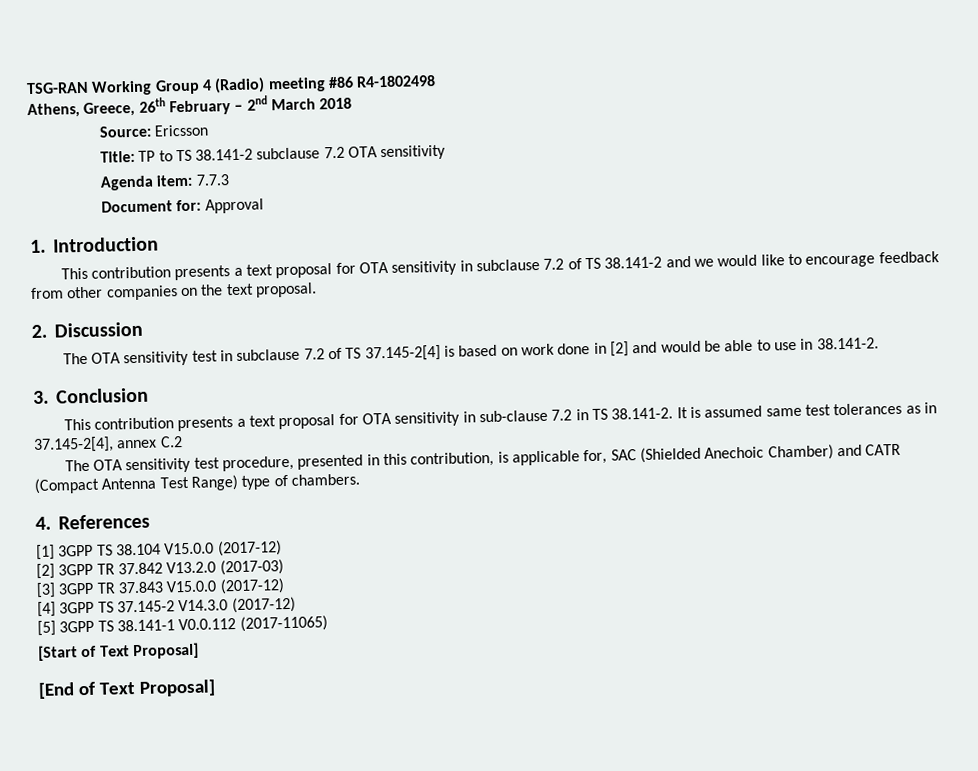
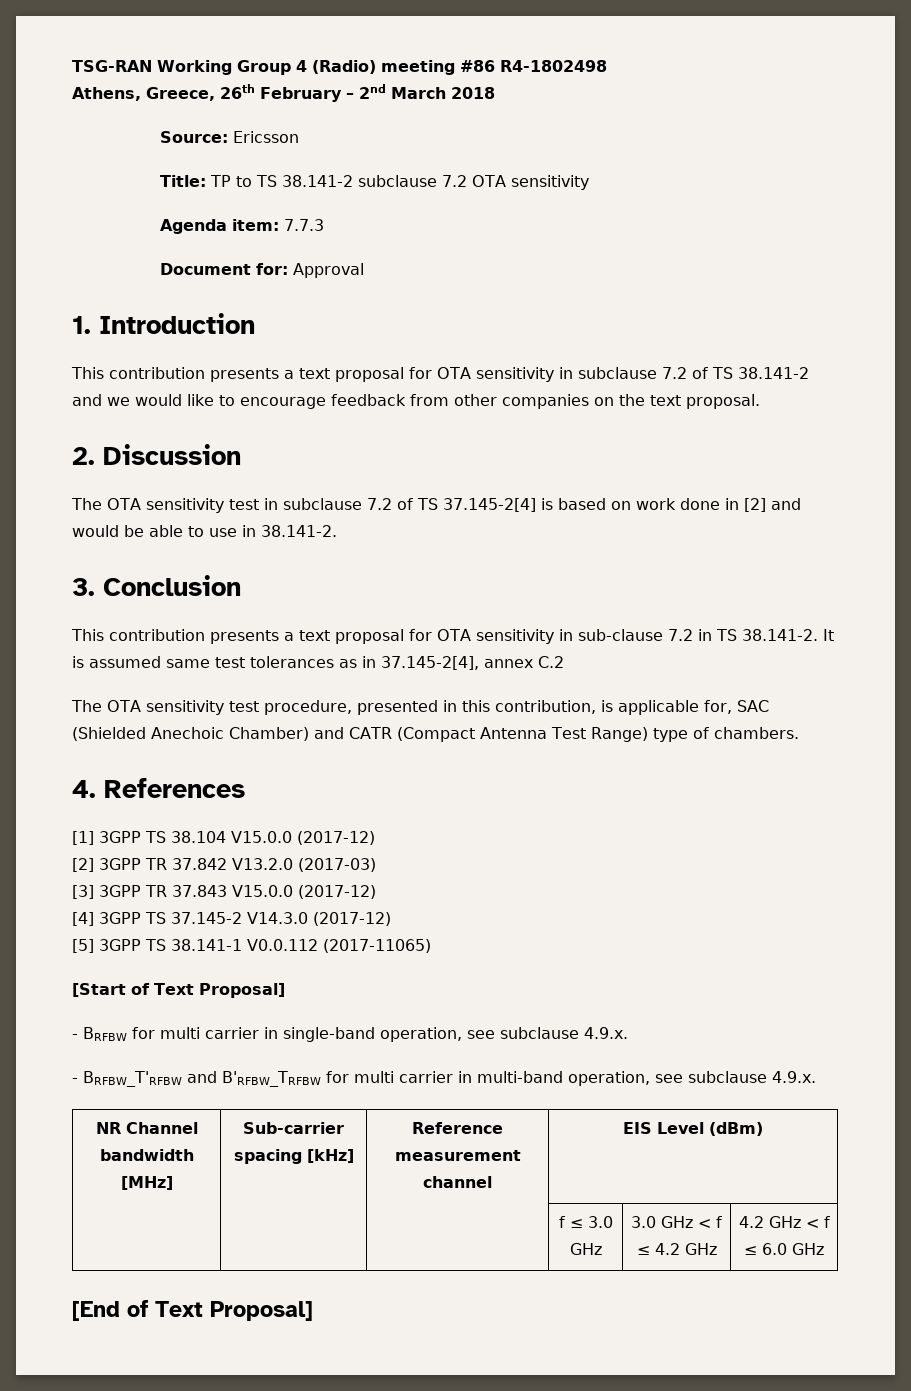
(199, 651) none -> [72,1027,628,1042] [72,1071,816,1087] [95,1122,198,1134] [99,1149,194,1161] [120,1176,173,1190] [243,1122,344,1134] [233,1149,354,1164] [412,1122,503,1134] [394,1150,521,1161] [423,1176,492,1188] [623,1122,763,1136] [558,1216,613,1228] [569,1243,602,1255] [631,1216,722,1228] [636,1243,717,1255] [738,1216,830,1228] [744,1243,824,1255] // - BRFBW for multi carrier in single-band operation, see subclause 4.9.x. // - BRFBW_T'RFBW and B'RFBW_TRFBW for multi carrier in multi-band operation, see subclause 4.9.x. // NR Channel bandwidth [MHz] | Sub-carrier spacing [kHz] | Reference measurement channel | EIS Level (dBm) // | | | f ≤ 3.0 GHz | 3.0 GHz < f ≤ 4.2 GHz | 4.2 GHz < f ≤ 6.0 GHz

